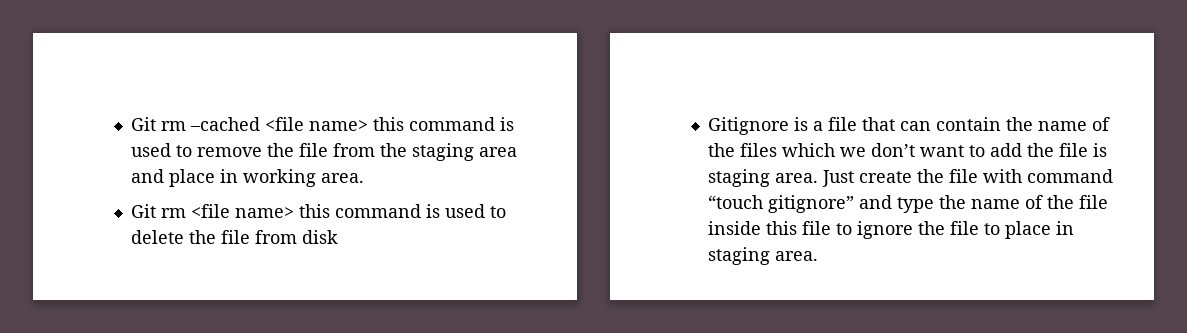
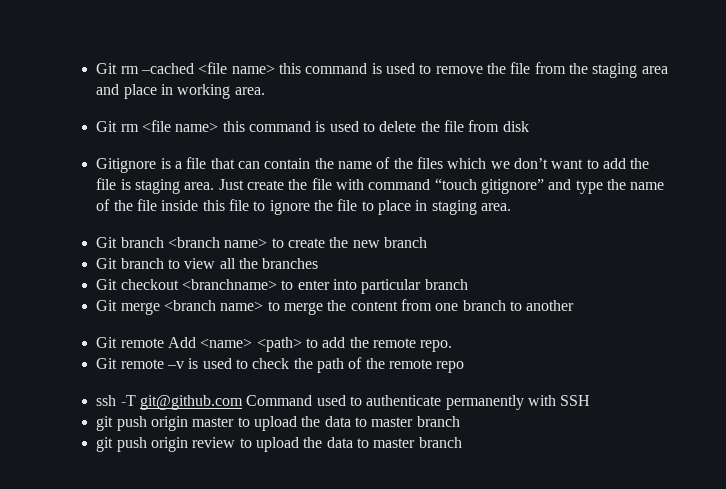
(819, 256) none -> [96,237,427,248] [96,258,319,269] [96,279,468,294] [96,299,575,315] [96,337,453,352] [96,357,465,373] [96,395,591,410] [96,416,460,431] [96,437,462,452] // Git branch <branch name> to create the new branch // Git branch to view all the branches // Git checkout <branchname> to enter into particular branch // Git merge <branch name> to merge the content from one branch to another // Git remote Add <name> <path> to add the remote repo. // Git remote –v is used to check the path of the remote repo // ssh -T git@github.com Command used to authenticate permanently with SSH // git push origin master to upload the data to master branch // git push origin review to upload the data to master branch

